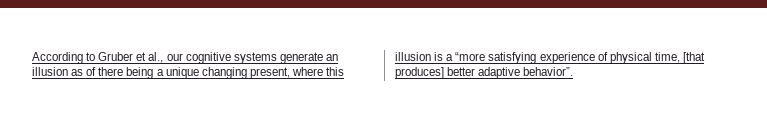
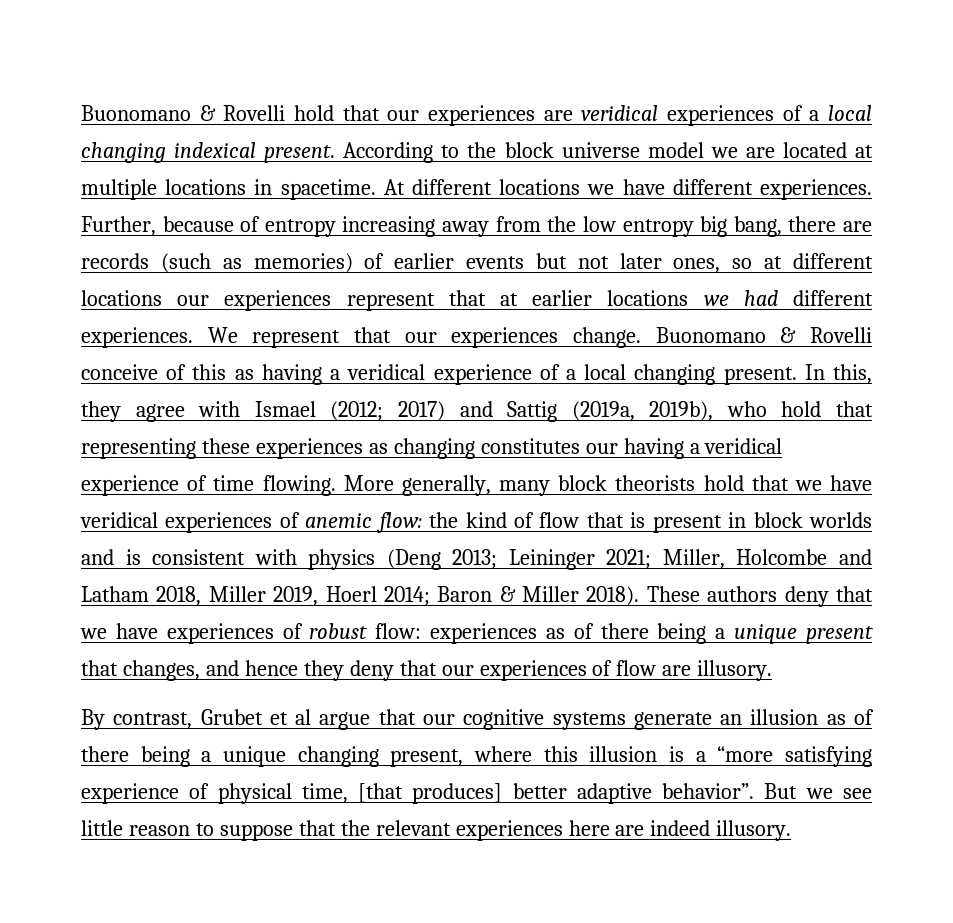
[32,52,164,64] According to Gruber et al., -> [81,105,872,126] [81,142,874,163] [81,179,872,200] [81,216,873,237] [81,253,873,273] [81,290,874,311] [81,327,872,348] [81,364,872,385] [81,401,874,422] [81,438,783,459] [81,475,872,496] [80,512,873,533] [81,549,872,570] [81,586,873,607] [80,623,873,644] [81,660,773,681] [81,709,416,730] Buonomano & Rovelli hold that our experiences are veridical experiences of a local changing indexical present. According to the block universe model we are located at multiple locations in spacetime. At different locations we have different experiences. Further, because of entropy increasing away from the low entropy big bang, there are records (such as memories) of earlier events but not later ones, so at different locations our experiences represent that at earlier locations we had different experiences. We represent that our experiences change. Buonomano & Rovelli conceive of this as having a veridical experience of a local changing present. In this, they agree with Ismael (2012; 2017) and Sattig (2019a, 2019b), who hold that representing these experiences as changing constitutes our having a veridical experience of time flowing. More generally, many block theorists hold that we have veridical experiences of anemic flow: the kind of flow that is present in block worlds and is consistent with physics (Deng 2013; Leininger 2021; Miller, Holcombe and Latham 2018, Miller 2019, Hoerl 2014; Baron & Miller 2018). These authors deny that we have experiences of robust flow: experiences as of there being a unique present that changes, and hence they deny that our experiences of flow are illusory. // By contrast, Grubet et al argue that
(574, 71) none -> [764,783,872,799] [81,820,792,841] But we see little reason to suppose that the relevant experiences here are indeed illusory.

